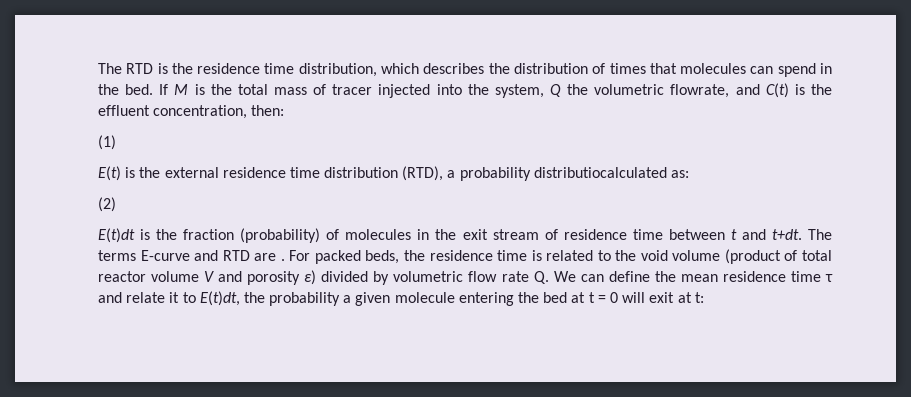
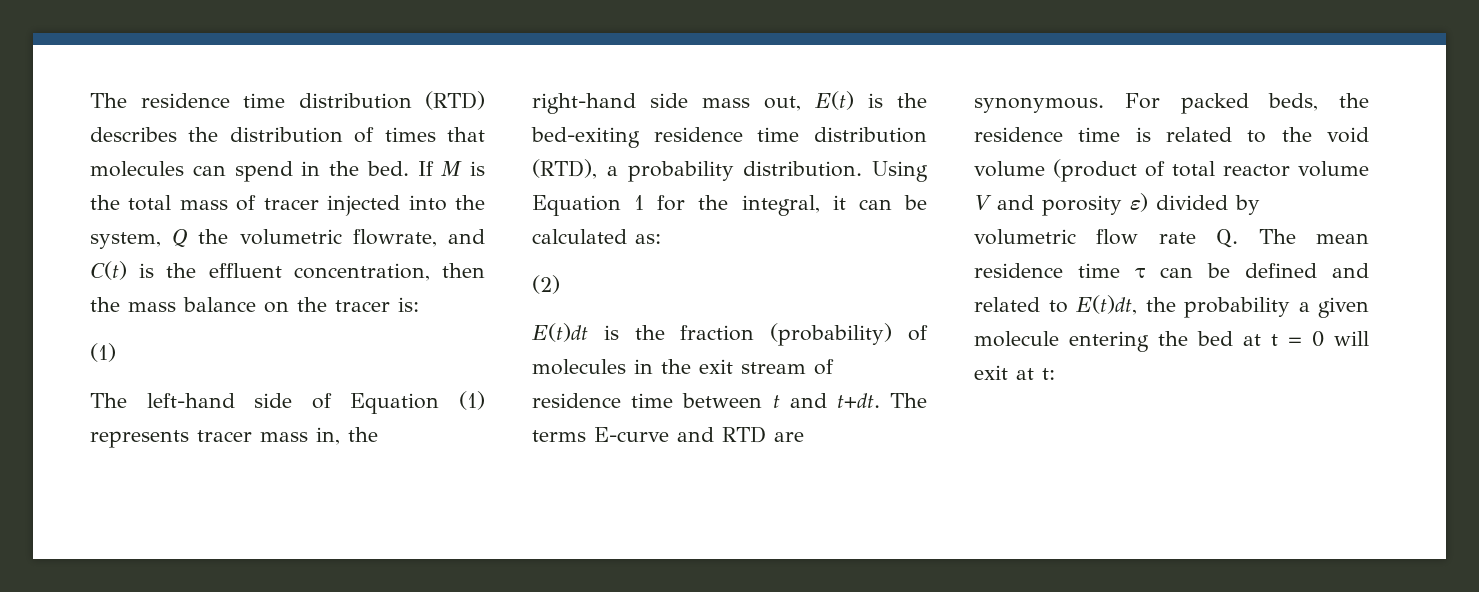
[98,63,420,77] The RTD is the residence time distribution, which -> [90,91,485,110] The residence time distribution (RTD)
[251,105,285,116] [98,135,116,150] then: // (1) // -> [442,263,485,278] [90,297,419,313] [90,343,116,362] [90,391,485,414] [90,427,378,448] [532,93,801,114] then the mass balance on the tracer is: // (1) // The left-hand side of Equation (1) represents tracer mass in, the right-hand side mass out,
[164,167,219,178] external -> [531,127,640,148] bed-exiting
[533,167,667,178] distributiocalculated -> [743,161,928,182] [532,195,927,216] [532,229,627,244] distribution. Using Equation 1 for the integral, it can be calculated
[280,259,285,261] . -> [974,97,1104,113] synonymous.
[553,271,834,282] [98,292,180,303] We can define the mean residence time τ and relate it -> [1258,229,1369,244] [974,263,1369,278] [974,297,1040,312] The mean residence time τ can be defined and related

